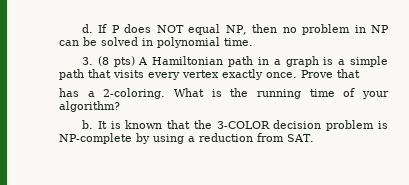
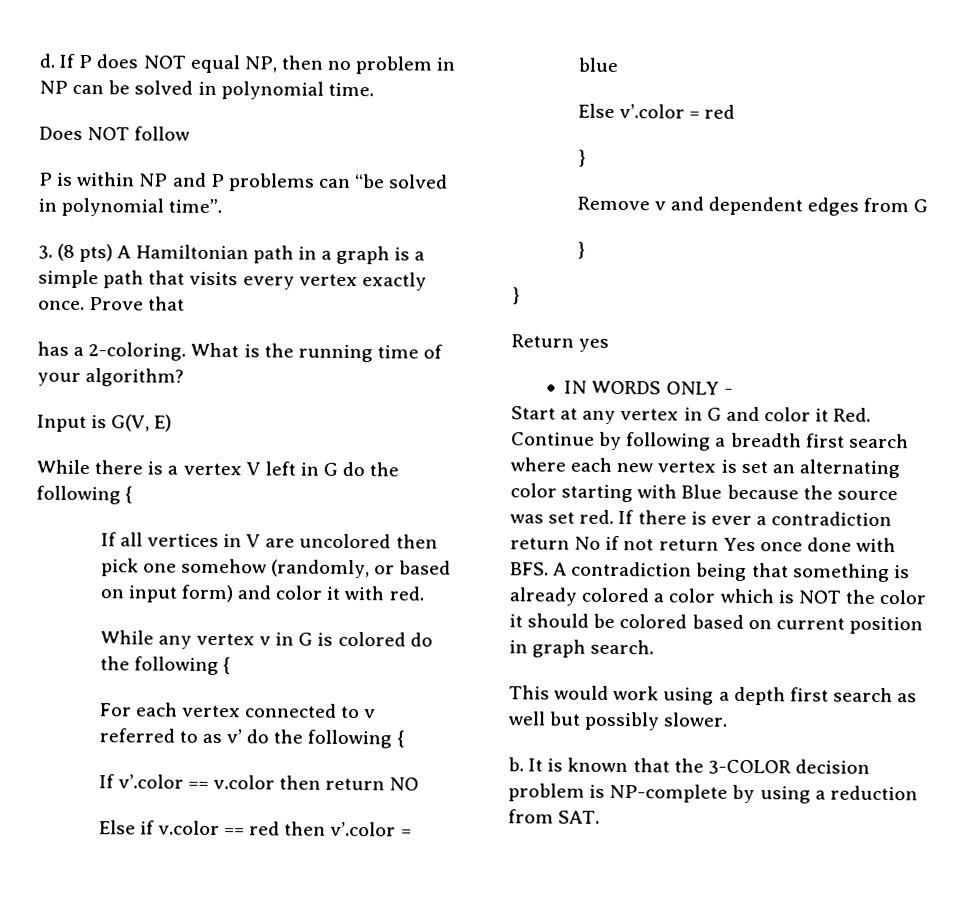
(253, 42) none -> [39,126,191,141] [38,171,449,192] [38,197,223,217] // Does NOT follow // P is within NP and P problems can “be solved in polynomial time”.
(120, 106) none -> [37,414,173,433] [36,459,400,477] [36,485,134,505] [100,532,438,549] [100,558,452,579] [99,584,424,603] [99,630,433,649] [99,656,231,676] [99,702,377,719] [98,728,405,749] [98,774,420,791] [98,820,412,837] [577,57,618,73] [577,103,736,119] [577,149,586,167] [576,196,929,216] [576,241,585,259] [512,287,520,305] [511,334,610,352] [564,380,733,395] [511,406,872,424] [511,431,909,451] [510,457,900,479] [510,483,898,503] [510,509,893,527] [510,535,897,553] [510,561,910,583] [509,587,927,606] [509,613,923,635] [509,639,655,658] [509,685,918,706] [508,711,729,731] // Input is G(V, E) // While there is a vertex V left in G do the following { // If all vertices in V are uncolored then pick one somehow (randomly, or based on input form) and color it with red. // While any vertex v in G is colored do the following { // For each vertex connected to v referred to as v’ do the following { // If v’.color == v.color then return NO // Else if v.color == red then v’.color = blue // Else v’.color = red // } // Remove v and dependent edges from G // } // } // Return yes // IN WORDS ONLY - // Start at any vertex in G and color it Red. Continue by following a breadth first search where each new vertex is set an alternating color starting with Blue because the source was set red. If there is ever a contradiction return No if not return Yes once done with BFS. A contradiction being that something is already colored a color which is NOT the color it should be colored based on current position in graph search. // This would work using a depth first search as well but possibly slower.

